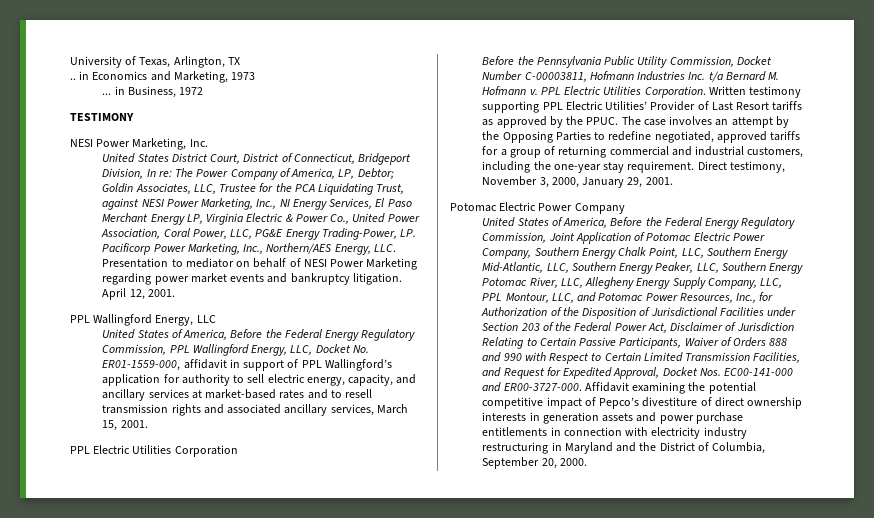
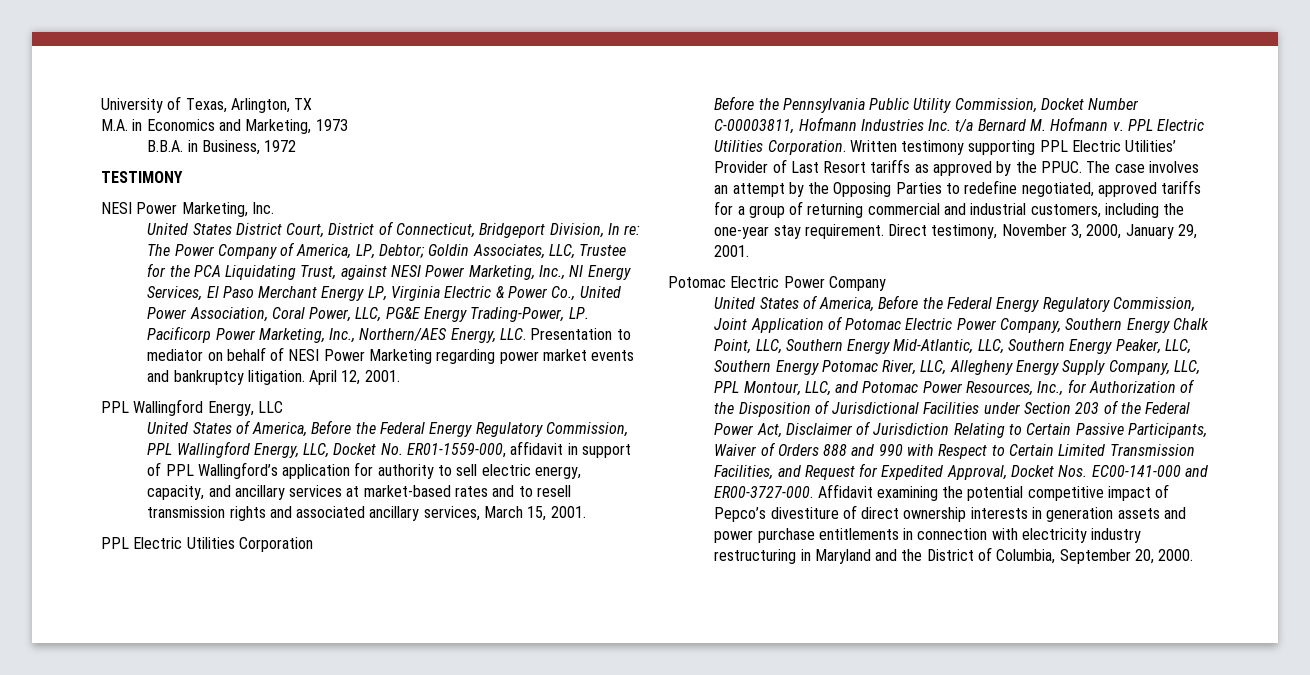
[70,78,76,80] .. -> [101,119,128,131] M.A.
[102,93,112,95] ... -> [147,140,184,152] B.B.A.

